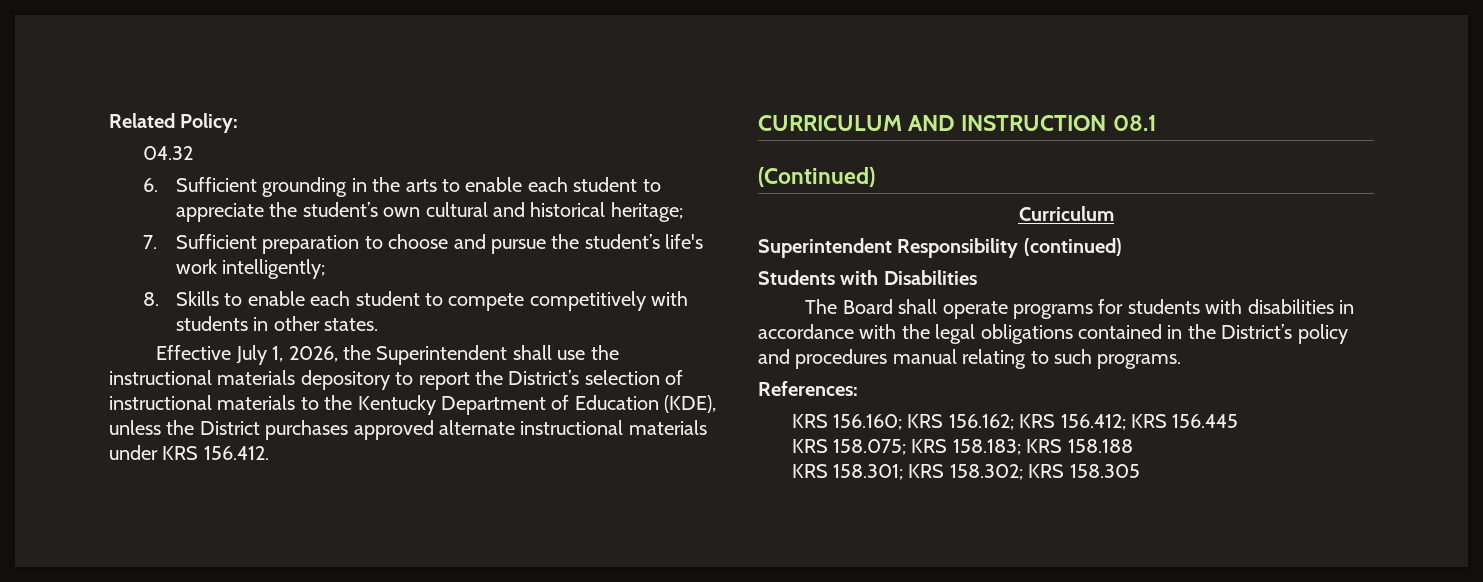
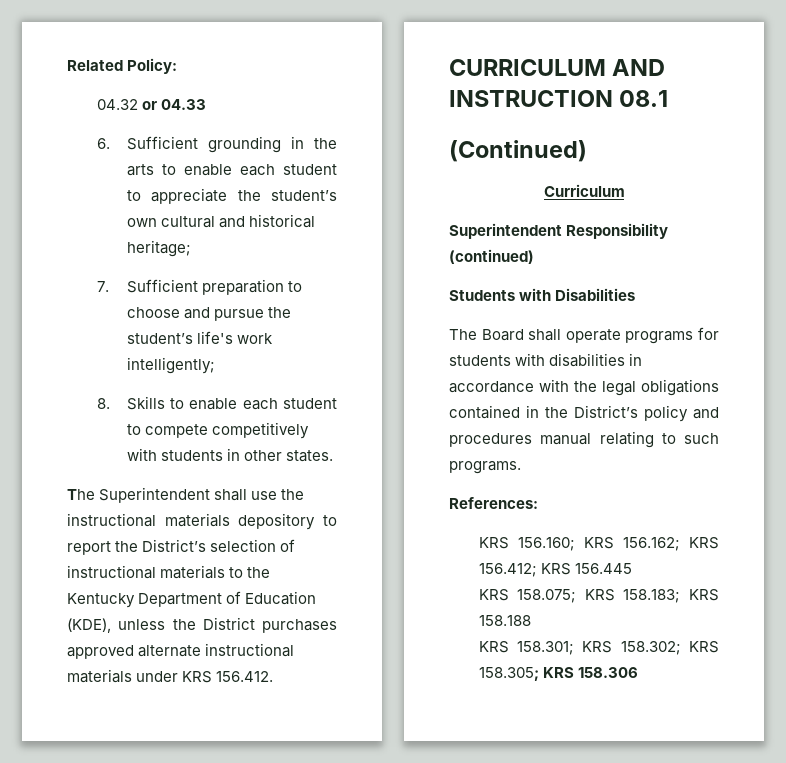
(193, 153) none -> [141,99,207,110] or 04.33
[156,345,372,365] Effective July 1, 2026, the -> [67,489,95,500] The
[1069,464,1140,478] 158.305 -> [478,667,639,681] 158.305; KRS 158.306

